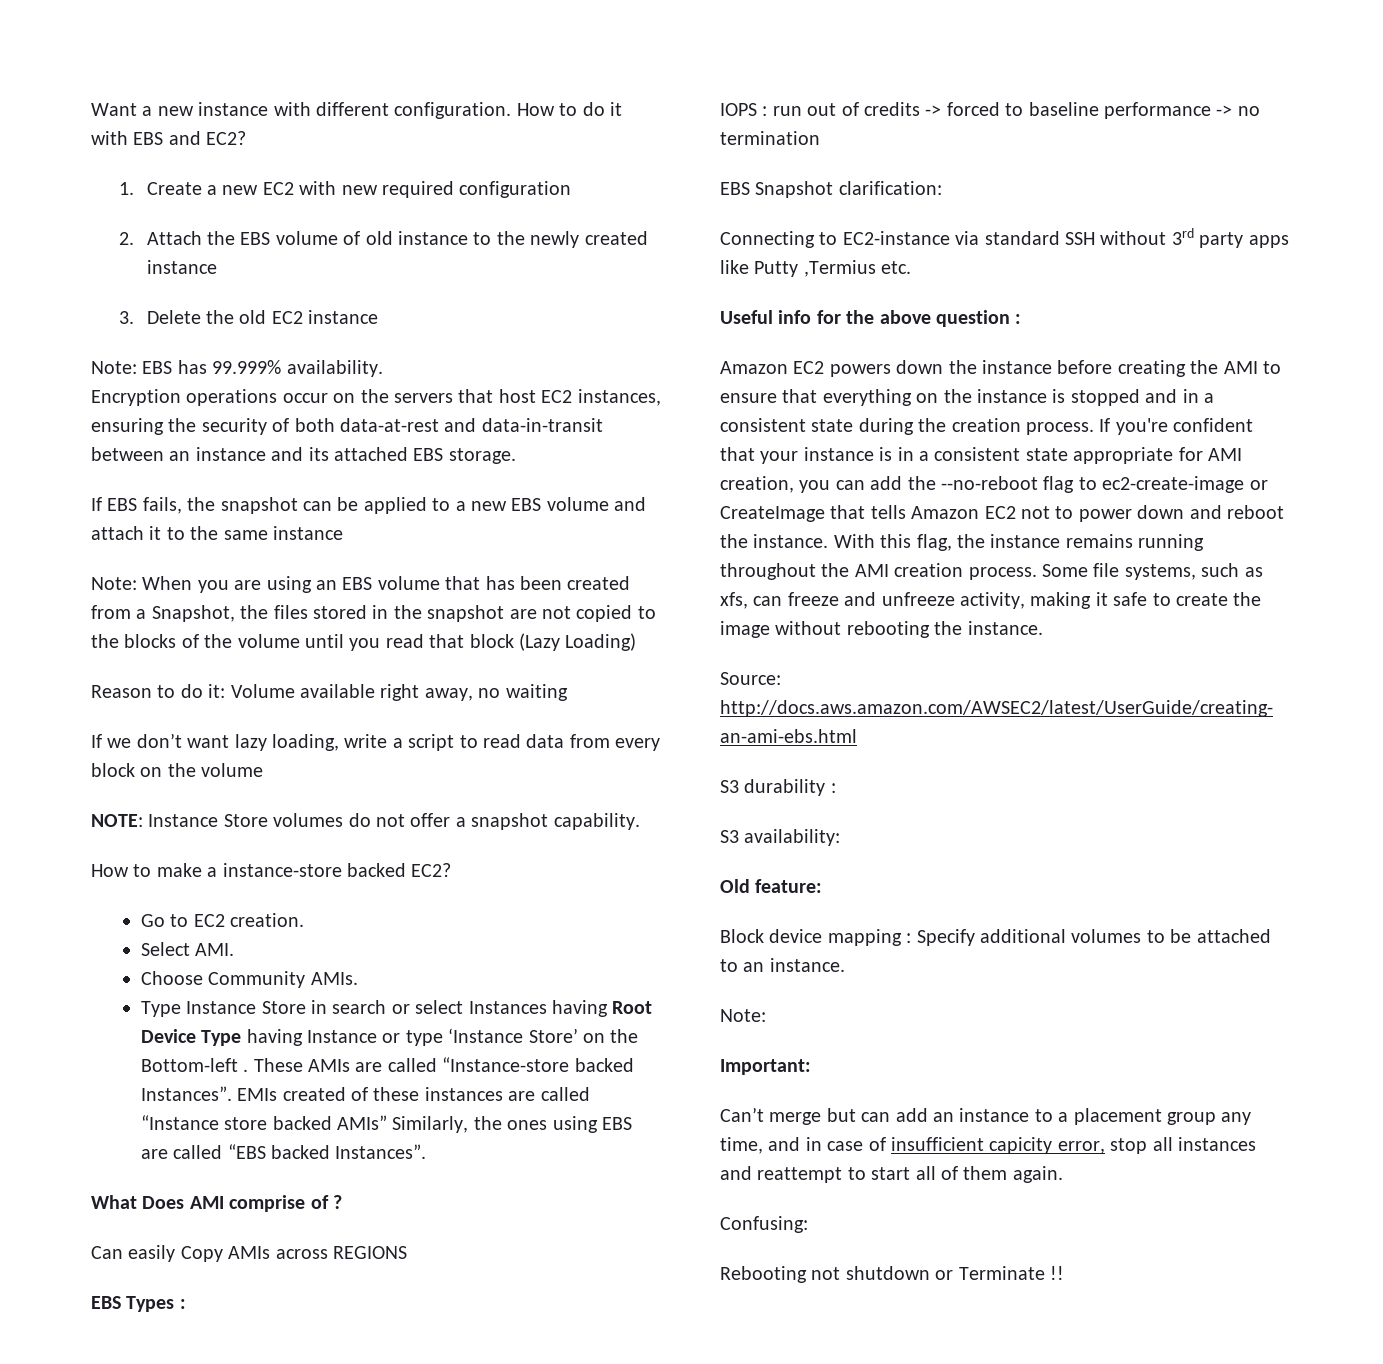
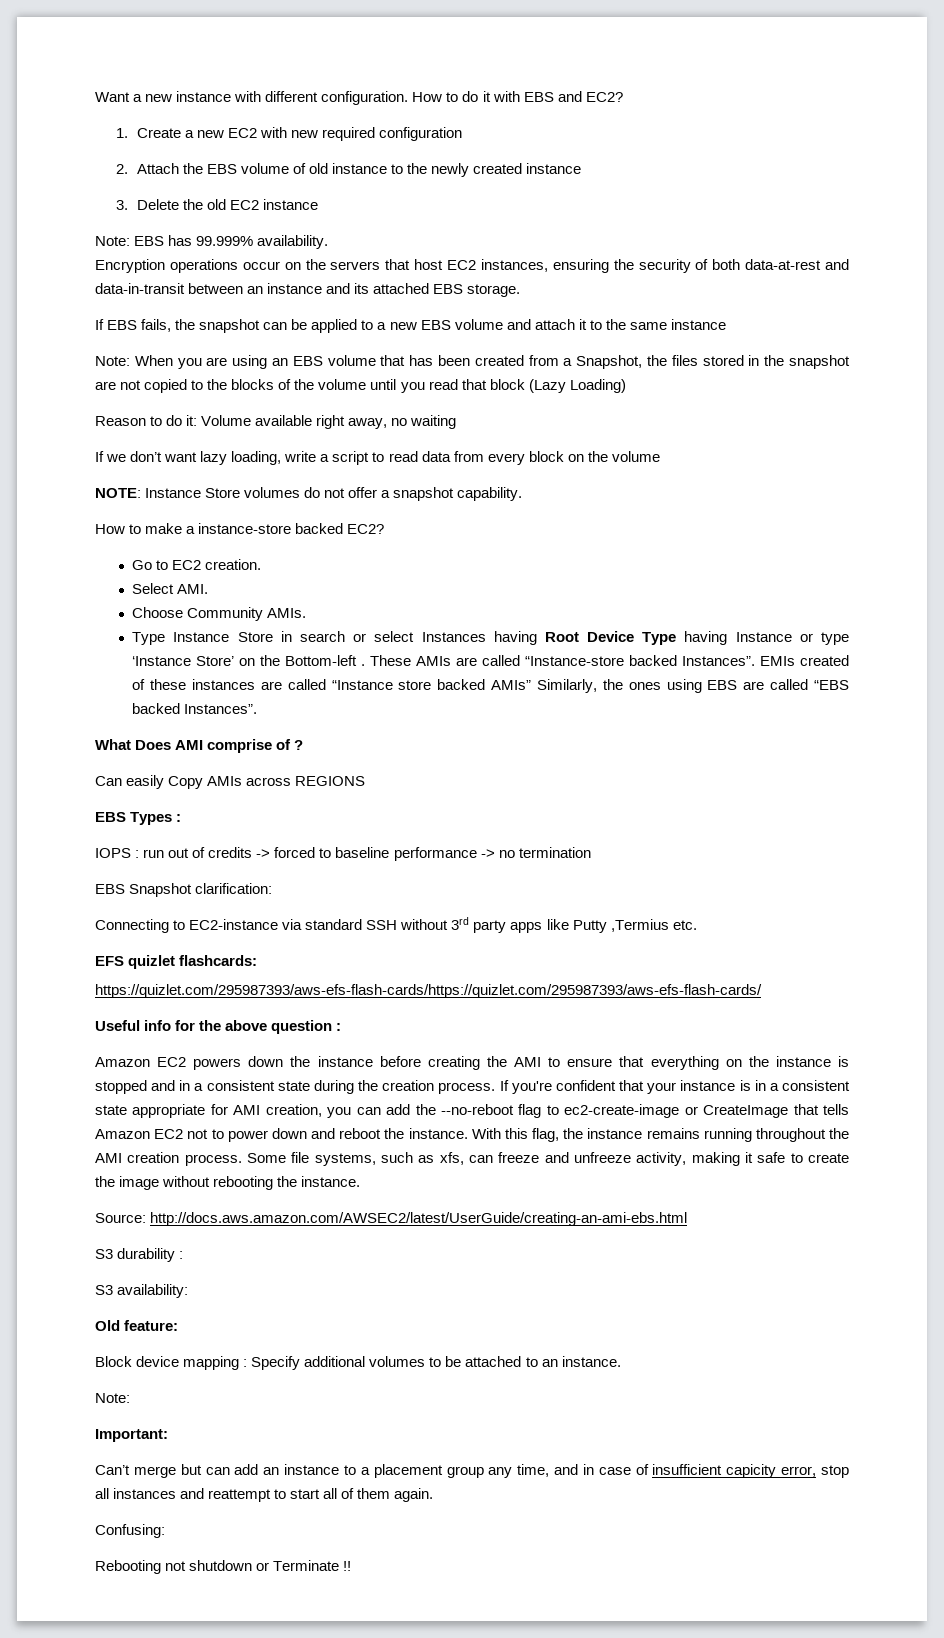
(912, 267) none -> [95,955,258,969] [95,984,762,998] // EFS quizlet flashcards: // https://quizlet.com/295987393/aws-efs-flash-cards/https://quizlet.com/295987393/aws-efs-flash-cards/

